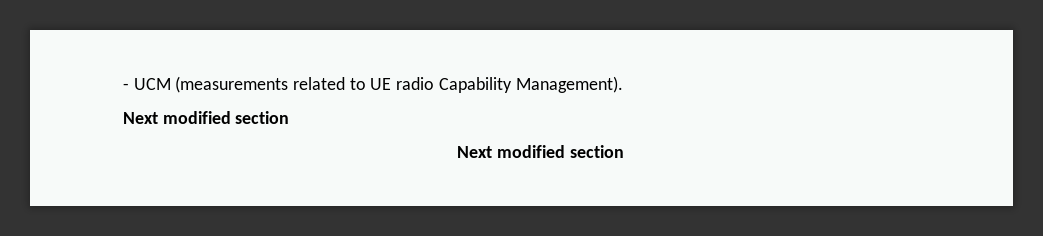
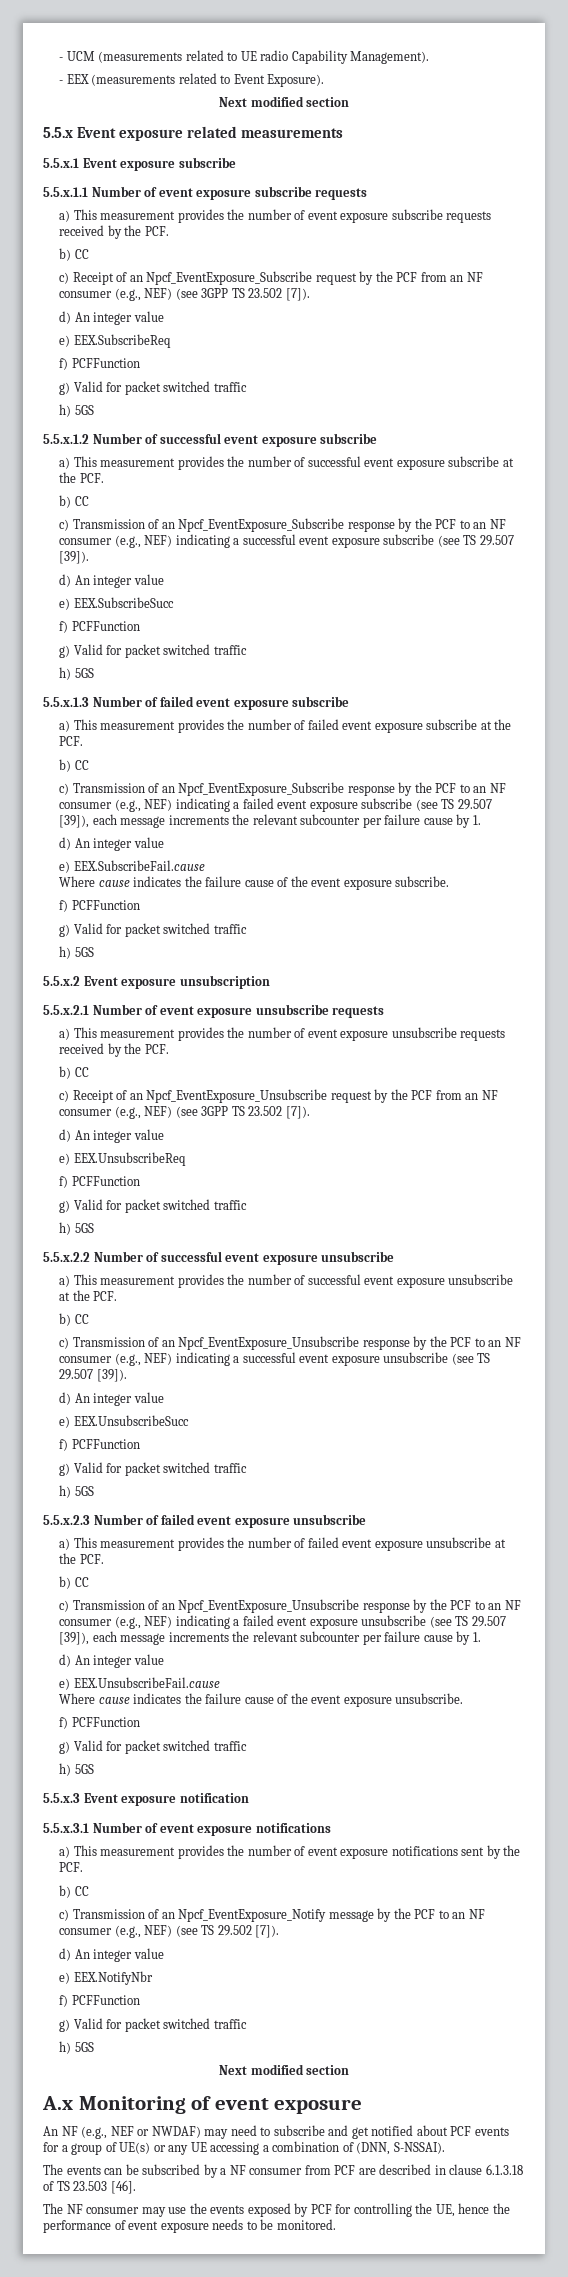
[122,111,290,124] [457,145,624,158] Next modified section // Next modified section -> [59,73,325,87] [218,96,350,107] [43,126,344,141] [43,157,236,171] [43,186,368,200] [59,209,492,223] [59,225,169,239] [59,248,89,261] [59,271,483,285] [59,288,310,301] [59,311,164,325] [59,334,171,348] [59,358,140,370] [59,381,247,395] [59,404,94,417] [43,433,378,447] [59,456,514,470] [59,472,104,483] [59,495,89,508] [59,518,506,532] [59,534,514,548] [59,551,90,564] [59,574,164,588] [59,597,174,610] [59,621,140,633] [59,644,247,658] [59,667,94,680] [43,696,350,710] [59,719,512,733] [59,736,84,746] [59,759,89,772] [59,782,506,796] [59,798,492,812] [59,814,481,828] [59,837,164,851] [59,860,205,873] [59,876,450,890] [59,900,140,912] [59,923,247,937] [59,946,94,959] [43,975,270,989] [43,1004,385,1018] [59,1027,506,1041] [59,1043,169,1057] [59,1066,89,1079] [59,1089,498,1103] [59,1106,310,1119] [59,1129,164,1143] [59,1152,186,1166] [59,1176,140,1188] [59,1199,247,1213] [59,1222,94,1235] [43,1251,395,1265] [59,1274,514,1288] [59,1290,118,1301] [59,1313,89,1326] [59,1336,521,1350] [59,1352,491,1366] [59,1369,127,1382] [59,1392,164,1406] [59,1415,189,1428] [59,1439,140,1451] [59,1462,247,1476] [59,1485,94,1498] [43,1514,367,1528] [59,1537,506,1551] [59,1553,104,1564] [59,1576,89,1589] [59,1599,521,1613] [59,1615,506,1629] [59,1631,481,1645] [59,1654,164,1668] [59,1677,220,1690] [59,1693,464,1707] [59,1717,140,1729] [59,1740,247,1754] [59,1763,94,1776] [43,1793,249,1806] [43,1822,331,1836] [59,1845,521,1859] [59,1862,84,1872] [59,1885,89,1898] [59,1908,485,1922] [59,1925,280,1938] [59,1948,164,1962] [59,1971,153,1985] [59,1995,140,2007] [59,2018,247,2032] [59,2041,94,2054] [218,2064,350,2075] [42,2096,363,2114] [43,2125,509,2139] [43,2141,445,2155] [43,2164,523,2178] [43,2180,136,2194] [43,2203,510,2217] [43,2219,336,2233] - EEX (measurements related to Event Exposure). // Next modified section // 5.5.x Event exposure related measurements // 5.5.x.1 Event exposure subscribe // 5.5.x.1.1 Number of event exposure subscribe requests // a) This measurement provides the number of event exposure subscribe requests received by the PCF. // b) CC // c) Receipt of an Npcf_EventExposure_Subscribe request by the PCF from an NF consumer (e.g., NEF) (see 3GPP TS 23.502 [7]). // d) An integer value // e) EEX.SubscribeReq // f) PCFFunction // g) Valid for packet switched traffic // h) 5GS // 5.5.x.1.2 Number of successful event exposure subscribe // a) This measurement provides the number of successful event exposure subscribe at the PCF. // b) CC // c) Transmission of an Npcf_EventExposure_Subscribe response by the PCF to an NF consumer (e.g., NEF) indicating a successful event exposure subscribe (see TS 29.507 [39]). // d) An integer value // e) EEX.SubscribeSucc // f) PCFFunction // g) Valid for packet switched traffic // h) 5GS // 5.5.x.1.3 Number of failed event exposure subscribe // a) This measurement provides the number of failed event exposure subscribe at the PCF. // b) CC // c) Transmission of an Npcf_EventExposure_Subscribe response by the PCF to an NF consumer (e.g., NEF) indicating a failed event exposure subscribe (see TS 29.507 [39]), each message increments the relevant subcounter per failure cause by 1. // d) An integer value // e) EEX.SubscribeFail.cause // Where cause indicates the failure cause of the event exposure subscribe. // f) PCFFunction // g) Valid for packet switched traffic // h) 5GS // 5.5.x.2 Event exposure unsubscription // 5.5.x.2.1 Number of event exposure unsubscribe requests // a) This measurement provides the number of event exposure unsubscribe requests received by the PCF. // b) CC // c) Receipt of an Npcf_EventExposure_Unsubscribe request by the PCF from an NF consumer (e.g., NEF) (see 3GPP TS 23.502 [7]). // d) An integer value // e) EEX.UnsubscribeReq // f) PCFFunction // g) Valid for packet switched traffic // h) 5GS // 5.5.x.2.2 Number of successful event exposure unsubscribe // a) This measurement provides the number of successful event exposure unsubscribe at the PCF. // b) CC // c) Transmission of an Npcf_EventExposure_Unsubscribe response by the PCF to an NF consumer (e.g., NEF) indicating a successful event exposure unsubscribe (see TS 29.507 [39]). // d) An integer value // e) EEX.UnsubscribeSucc // f) PCFFunction // g) Valid for packet switched traffic // h) 5GS // 5.5.x.2.3 Number of failed event exposure unsubscribe // a) This measurement provides the number of failed event exposure unsubscribe at the PCF. // b) CC // c) Transmission of an Npcf_EventExposure_Unsubscribe response by the PCF to an NF consumer (e.g., NEF) indicating a failed event exposure unsubscribe (see TS 29.507 [39]), each message increments the relevant subcounter per failure cause by 1. // d) An integer value // e) EEX.UnsubscribeFail.cause // Where cause indicates the failure cause of the event exposure unsubscribe. // f) PCFFunction // g) Valid for packet switched traffic // h) 5GS // 5.5.x.3 Event exposure notification // 5.5.x.3.1 Number of event exposure notifications // a) This measurement provides the number of event exposure notifications sent by the PCF. // b) CC // c) Transmission of an Npcf_EventExposure_Notify message by the PCF to an NF consumer (e.g., NEF) (see TS 29.502 [7]). // d) An integer value // e) EEX.NotifyNbr // f) PCFFunction // g) Valid for packet switched traffic // h) 5GS // Next modified section // A.x Monitoring of event exposure // An NF (e.g., NEF or NWDAF) may need to subscribe and get notified about PCF events for a group of UE(s) or any UE accessing a combination of (DNN, S-NSSAI). // The events can be subscribed by a NF consumer from PCF are described in clause 6.1.3.18 of TS 23.503 [46]. // The NF consumer may use the events exposed by PCF for controlling the UE, hence the performance of event exposure needs to be monitored.

